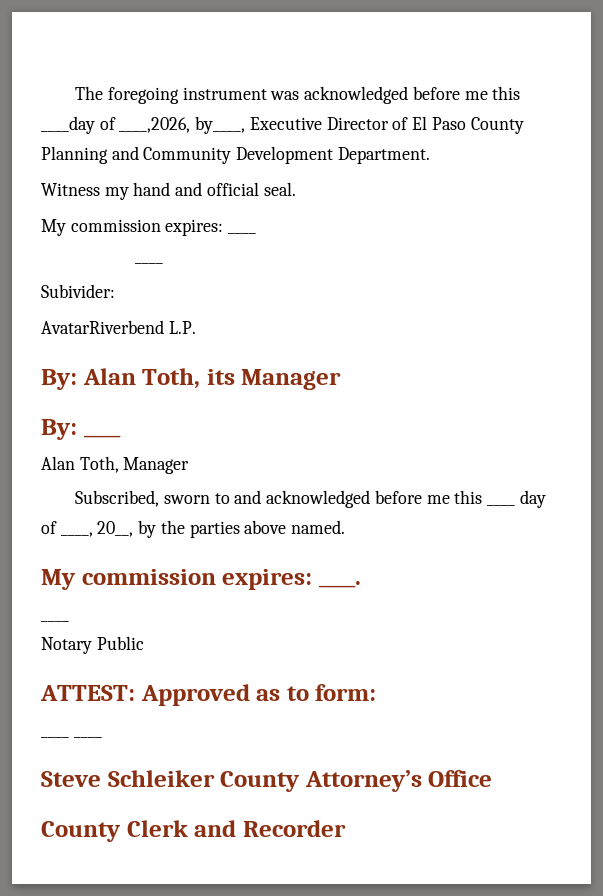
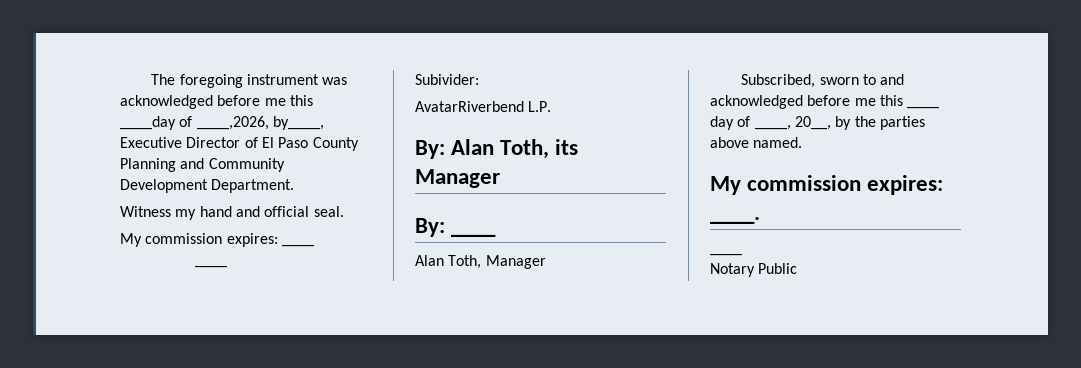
[40,684,377,706] [41,736,102,738] [41,770,493,792] [41,820,346,842] // ATTEST: Approved as to form: // ____ ____ // Steve Schleiker County Attorney’s Office // County Clerk and Recorder -> (798, 268) none

